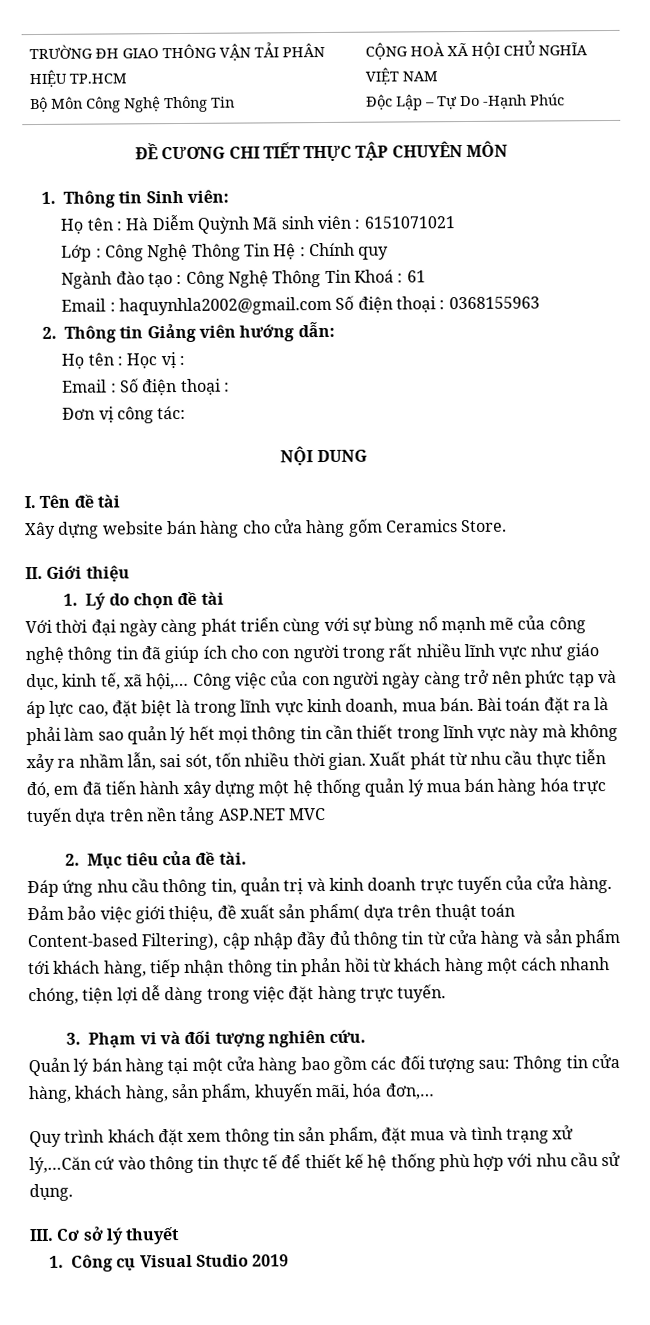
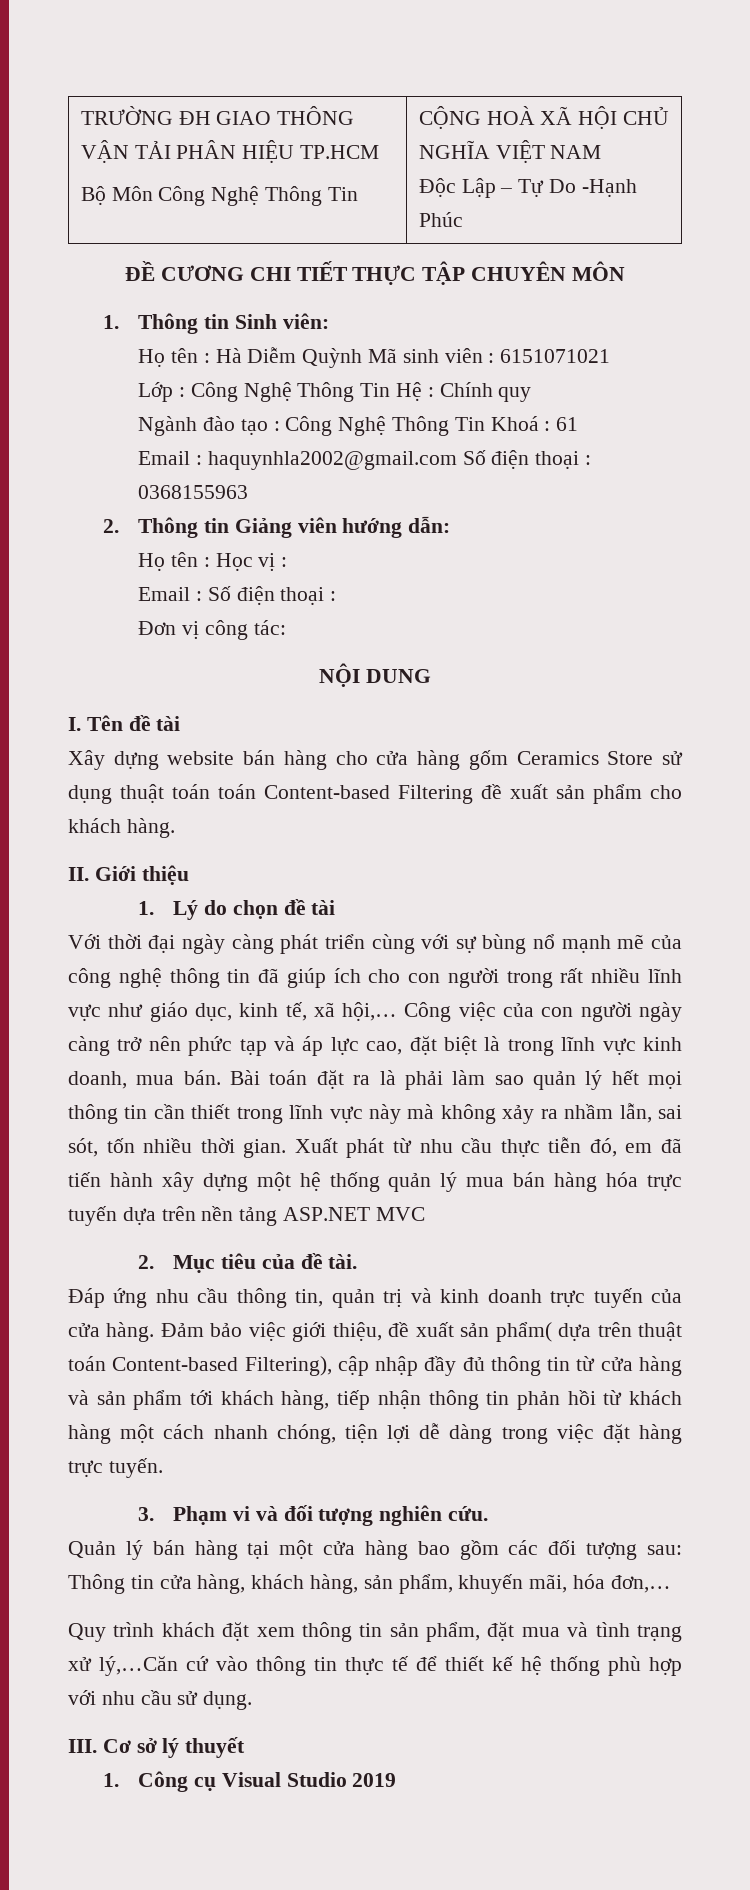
[461,519,508,533] Store. -> [607,751,684,765] [68,784,682,804] [68,818,175,838] Store sử dụng thuật toán toán Content-based Filtering đề xuất sản phẩm cho khách hàng.

